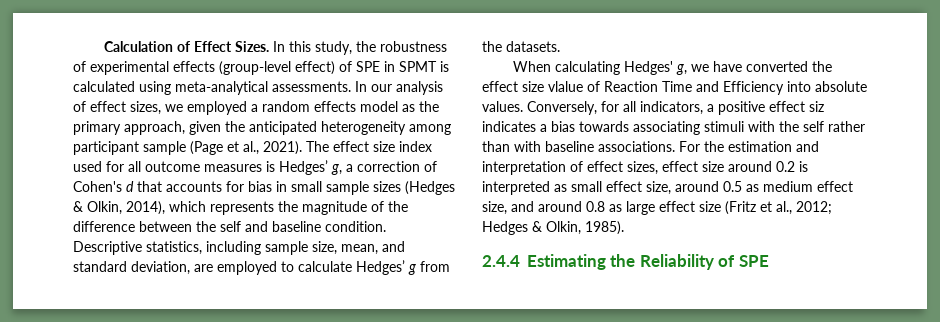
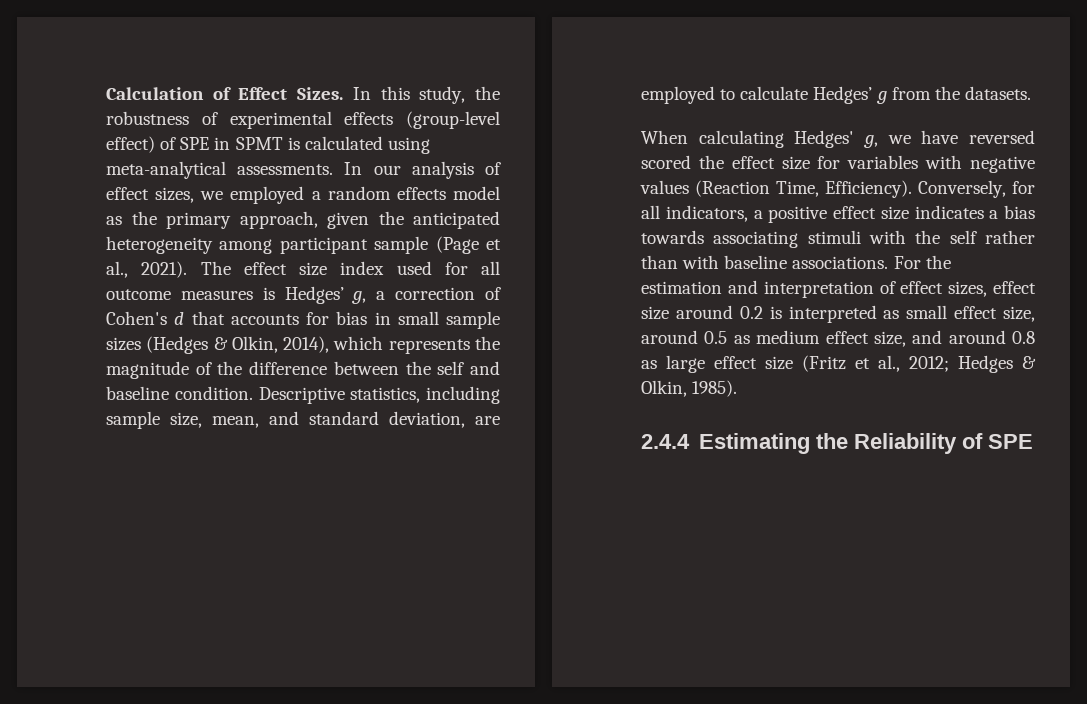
[746,61,809,72] converted -> [969,130,1035,144] [641,155,691,169] reversed scored
[548,81,867,95] [482,101,523,112] vlalue of Reaction Time and Efficiency into absolute values. -> [817,155,1035,173] [640,180,912,198] for variables with negative values (Reaction Time, Efficiency).
[809,101,824,112] siz -> [880,206,909,220] size

